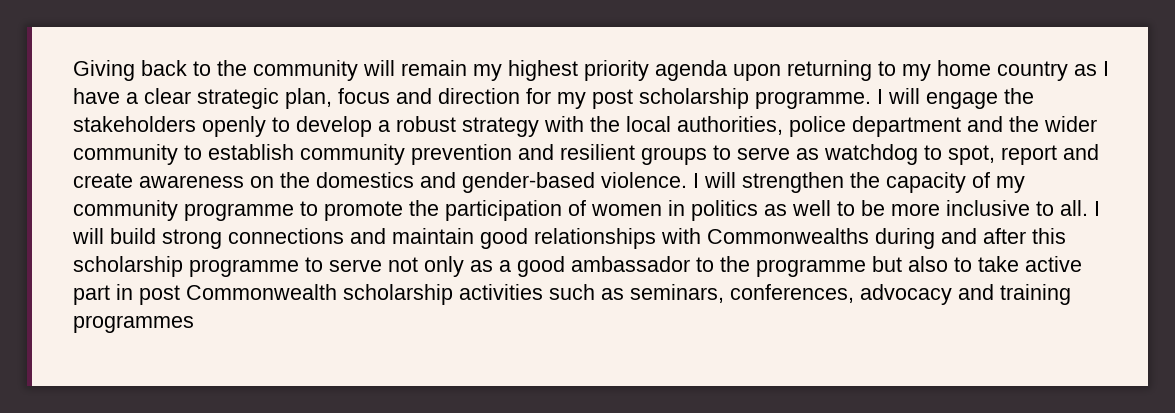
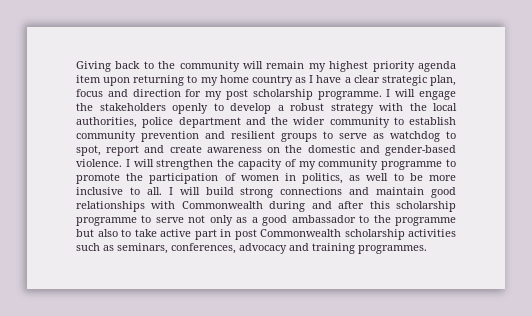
(727, 70) none -> [76,75,101,83] item
[316,172,414,188] domestics -> [307,145,355,153] domestic
[691,200,758,221] politics -> [302,173,344,184] politics,
[707,228,869,244] Commonwealths -> [181,201,263,209] Commonwealth
[73,315,194,333] programmes -> [358,245,427,254] programmes.

